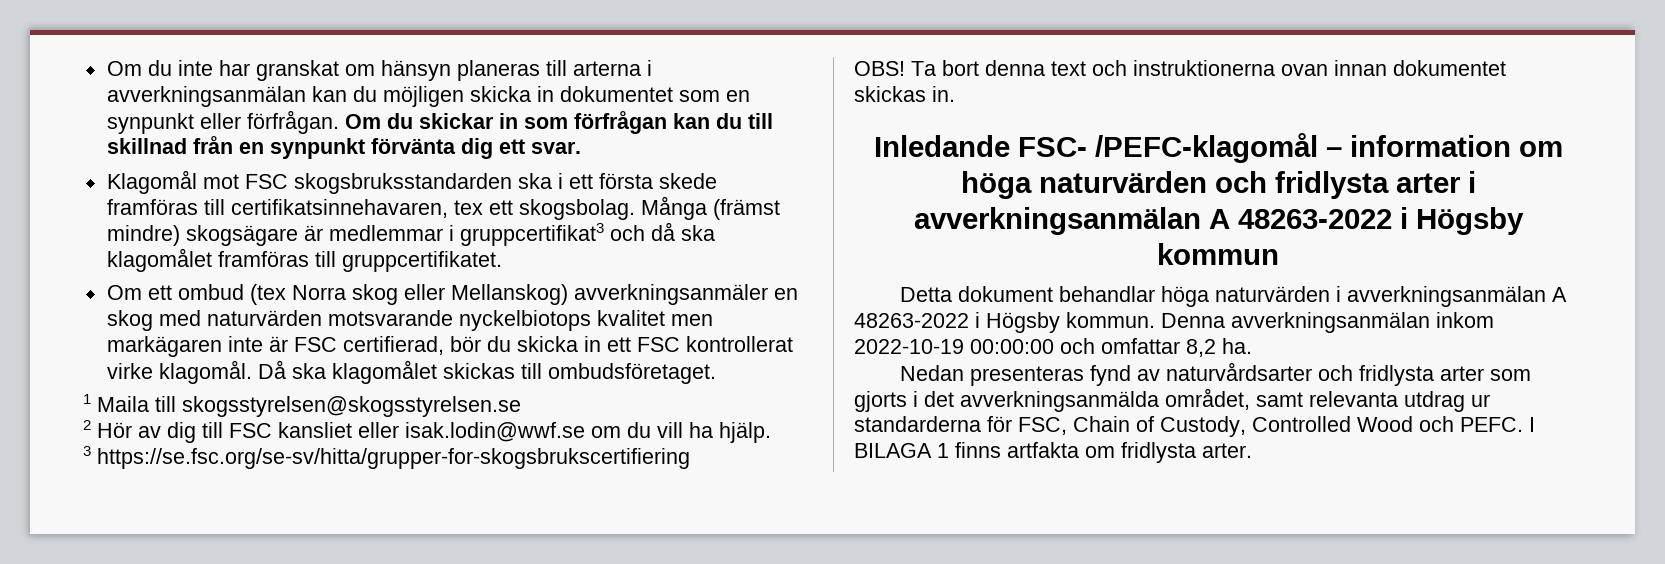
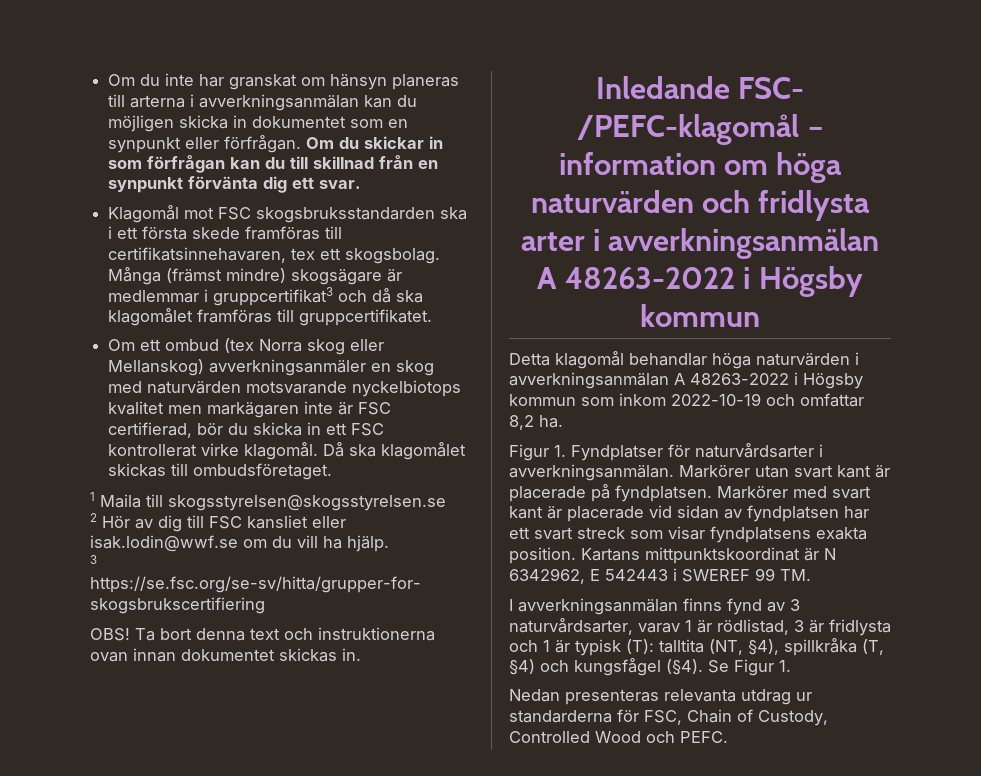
[957,286,1053,302] dokument -> [555,351,624,369] klagomål
[1066,312,1430,333] kommun. Denna avverkningsanmälan -> [509,394,614,406] kommun som
[970,339,1054,354] 00:00:00 -> (761, 399) none
[899,362,1531,386] [854,388,1303,412] Nedan presenteras fynd av naturvårdsarter och fridlysta arter som gjorts i det avverkningsanmälda området, samt -> [509,443,823,461] [509,464,890,481] [509,484,871,502] [509,505,869,522] [509,526,867,543] [509,547,836,564] [509,568,811,584] [509,598,800,615] [509,618,891,636] [509,638,884,656] [509,658,791,676] [509,689,659,705] Figur 1. Fyndplatser för naturvårdsarter i avverkningsanmälan. Markörer utan svart kant är placerade på fyndplatsen. Markörer med svart kant är placerade vid sidan av fyndplatsen har ett svart streck som visar fyndplatsens exakta position. Kartans mittpunktskoordinat är N 6342962, E 542443 i SWEREF 99 TM. // I avverkningsanmälan finns fynd av 3 naturvårdsarter, varav 1 är rödlistad, 3 är fridlysta och 1 är typisk (T): talltita (NT, §4), spillkråka (T, §4) och kungsfågel (§4). Se Figur 1. // Nedan presenteras
[1529,417,1535,432] [854,442,1252,463] I BILAGA 1 finns artfakta om fridlysta arter. -> (728, 737) none

